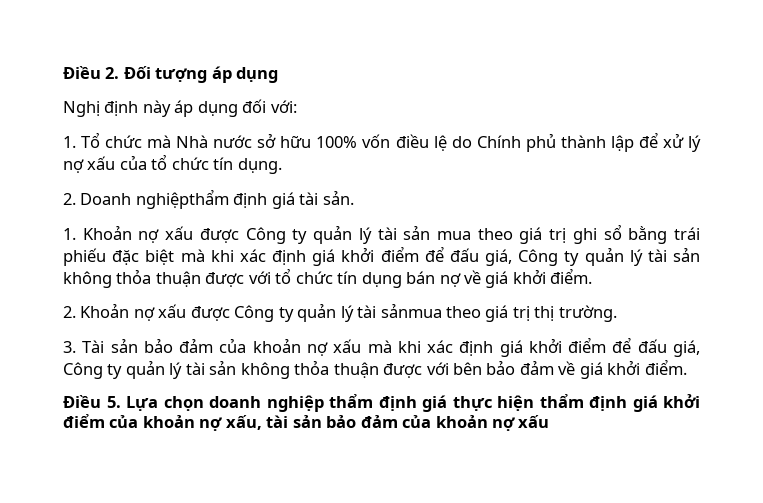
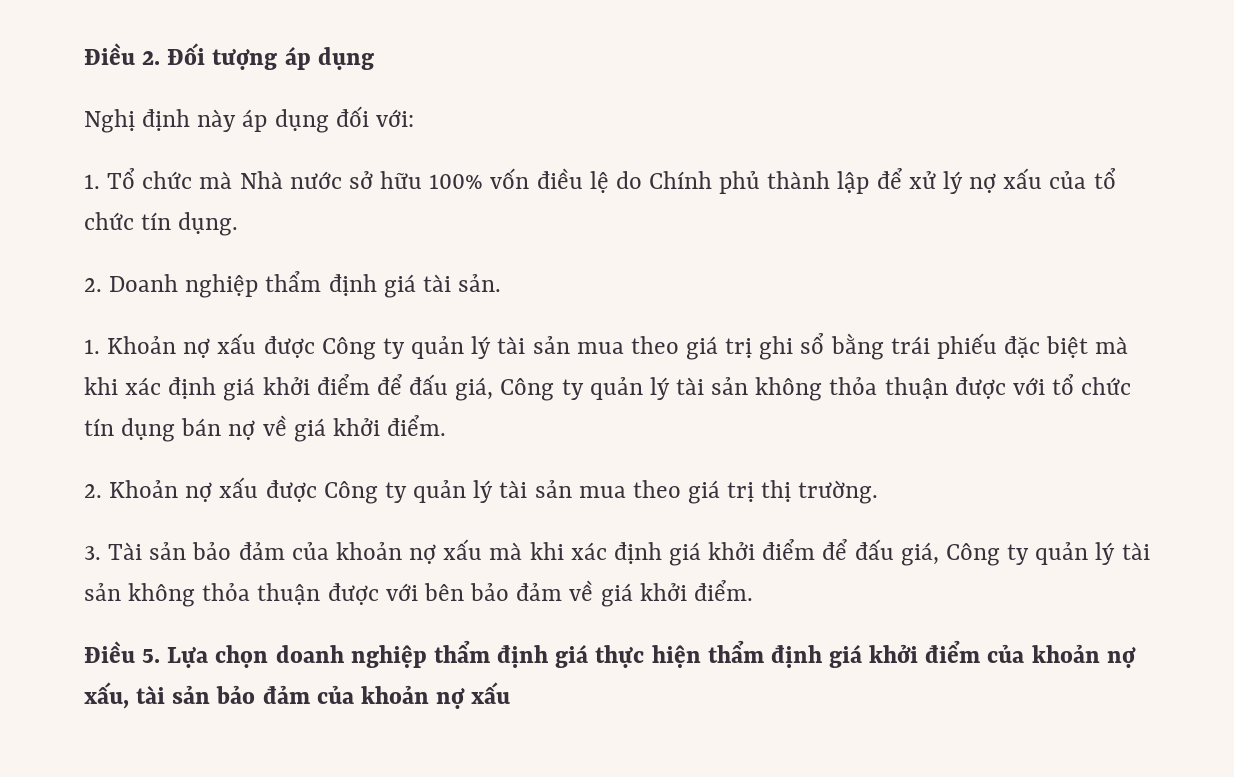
[135,189,229,209] nghiệpthẩm -> [185,271,322,298] nghiệp thẩm
[380,303,442,318] sảnmua -> [534,480,626,498] sản mua

